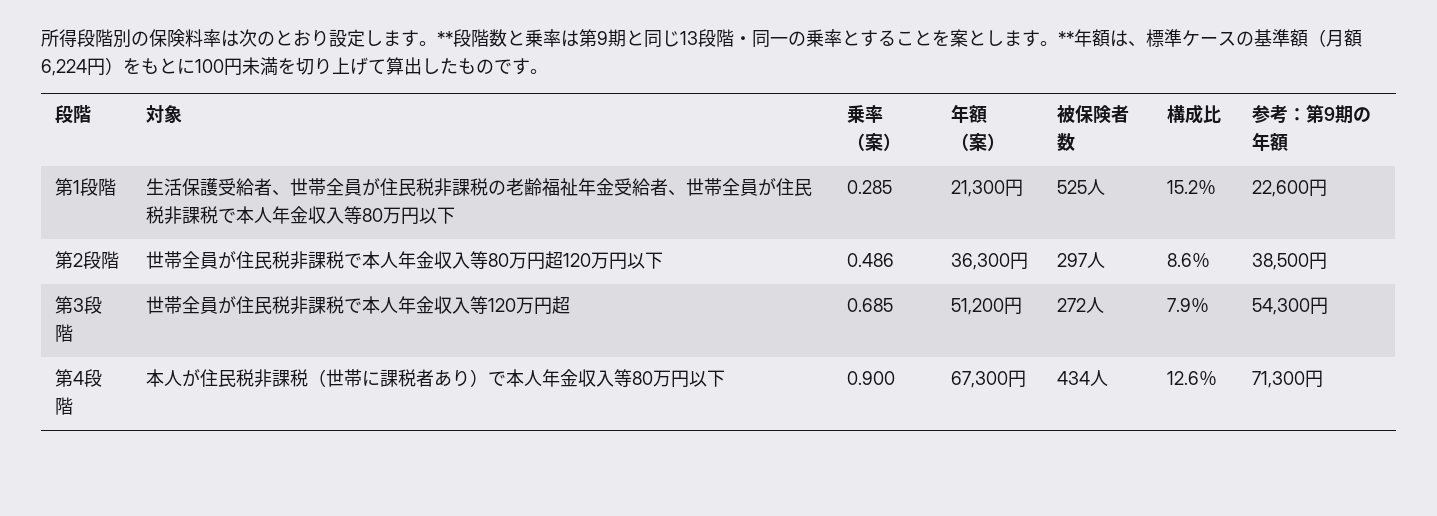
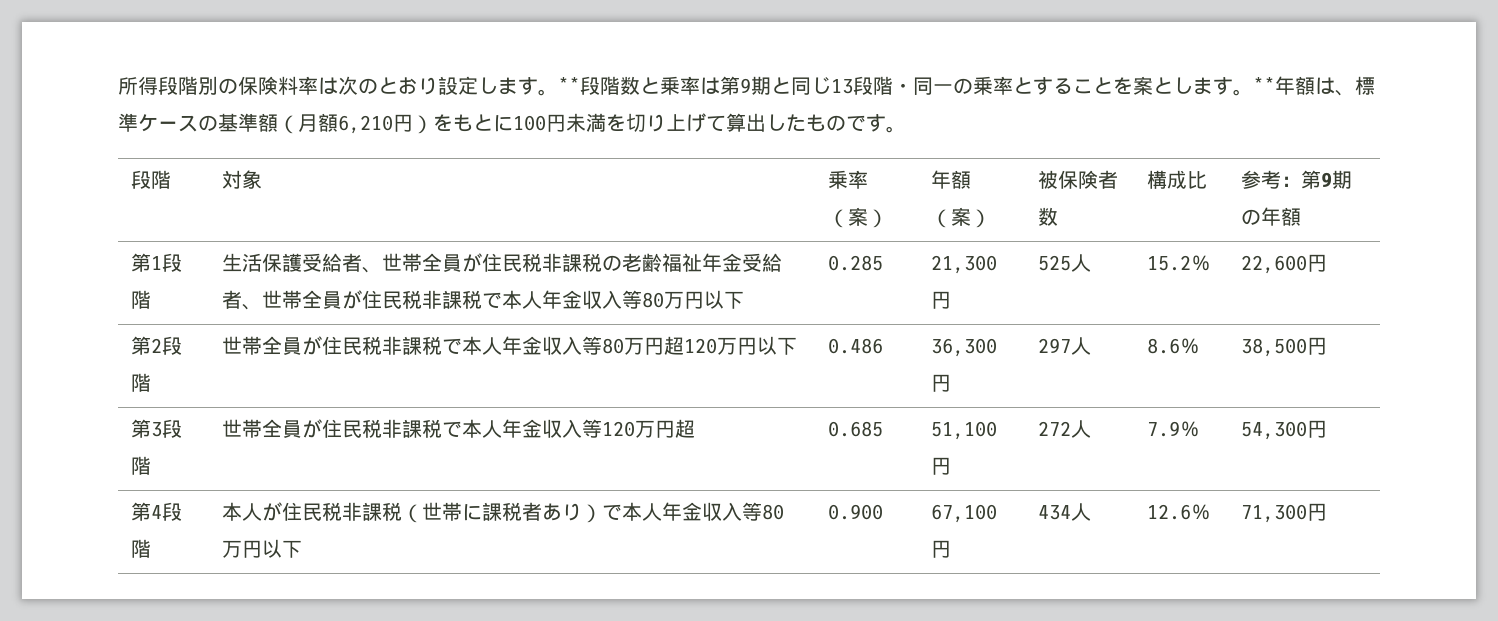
[41,59,87,76] 6,224 -> [338,115,393,134] 6,210
[950,298,1004,315] 51,200 -> [931,421,998,440] 51,100
[950,371,1008,388] 67,300 -> [931,504,998,523] 67,100

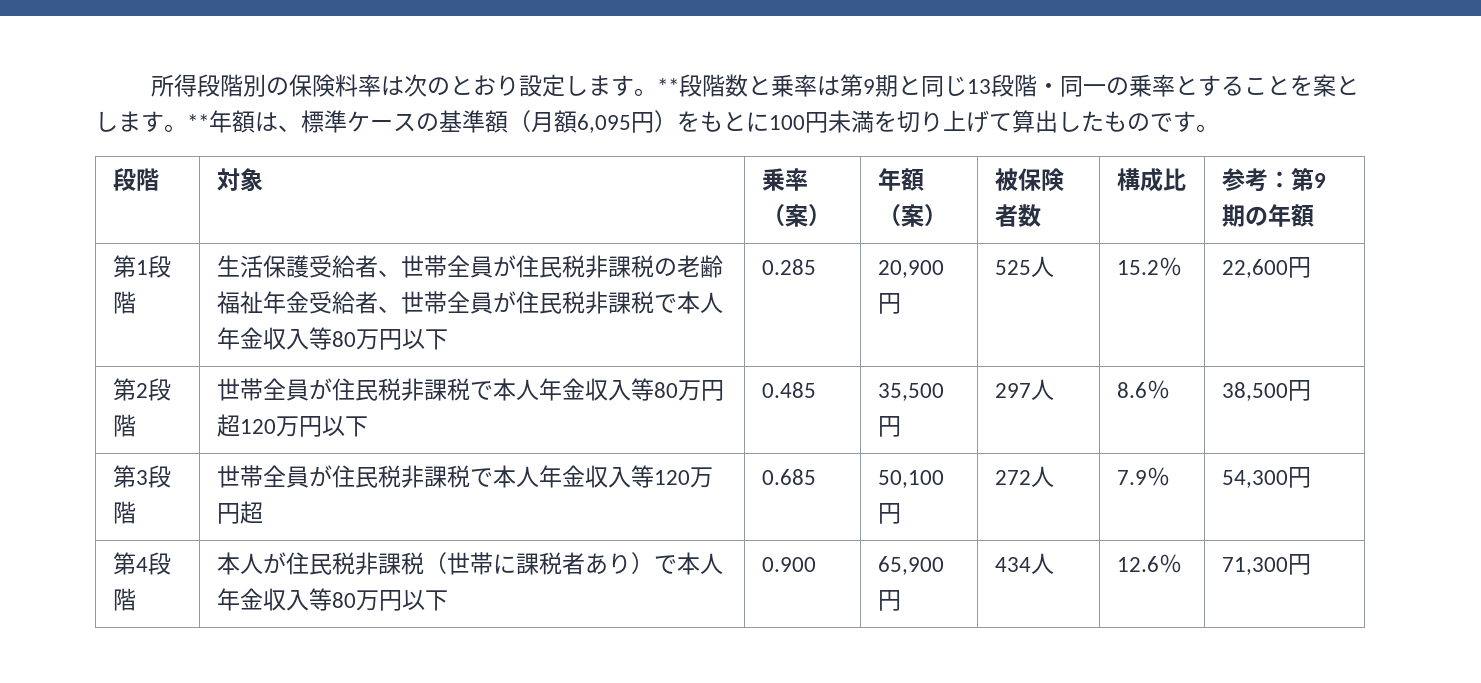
[338,115,393,134] 6,210 -> [577,114,631,133] 6,095
[931,255,998,274] 21,300 -> [877,260,944,278] 20,900
[828,338,884,354] [931,338,998,357] 0.486 | 36,300 -> [761,382,816,398] [877,383,944,401] 0.485 | 35,500
[931,421,998,440] 51,100 -> [877,470,944,488] 50,100
[931,504,998,523] 67,100 -> [877,556,944,575] 65,900

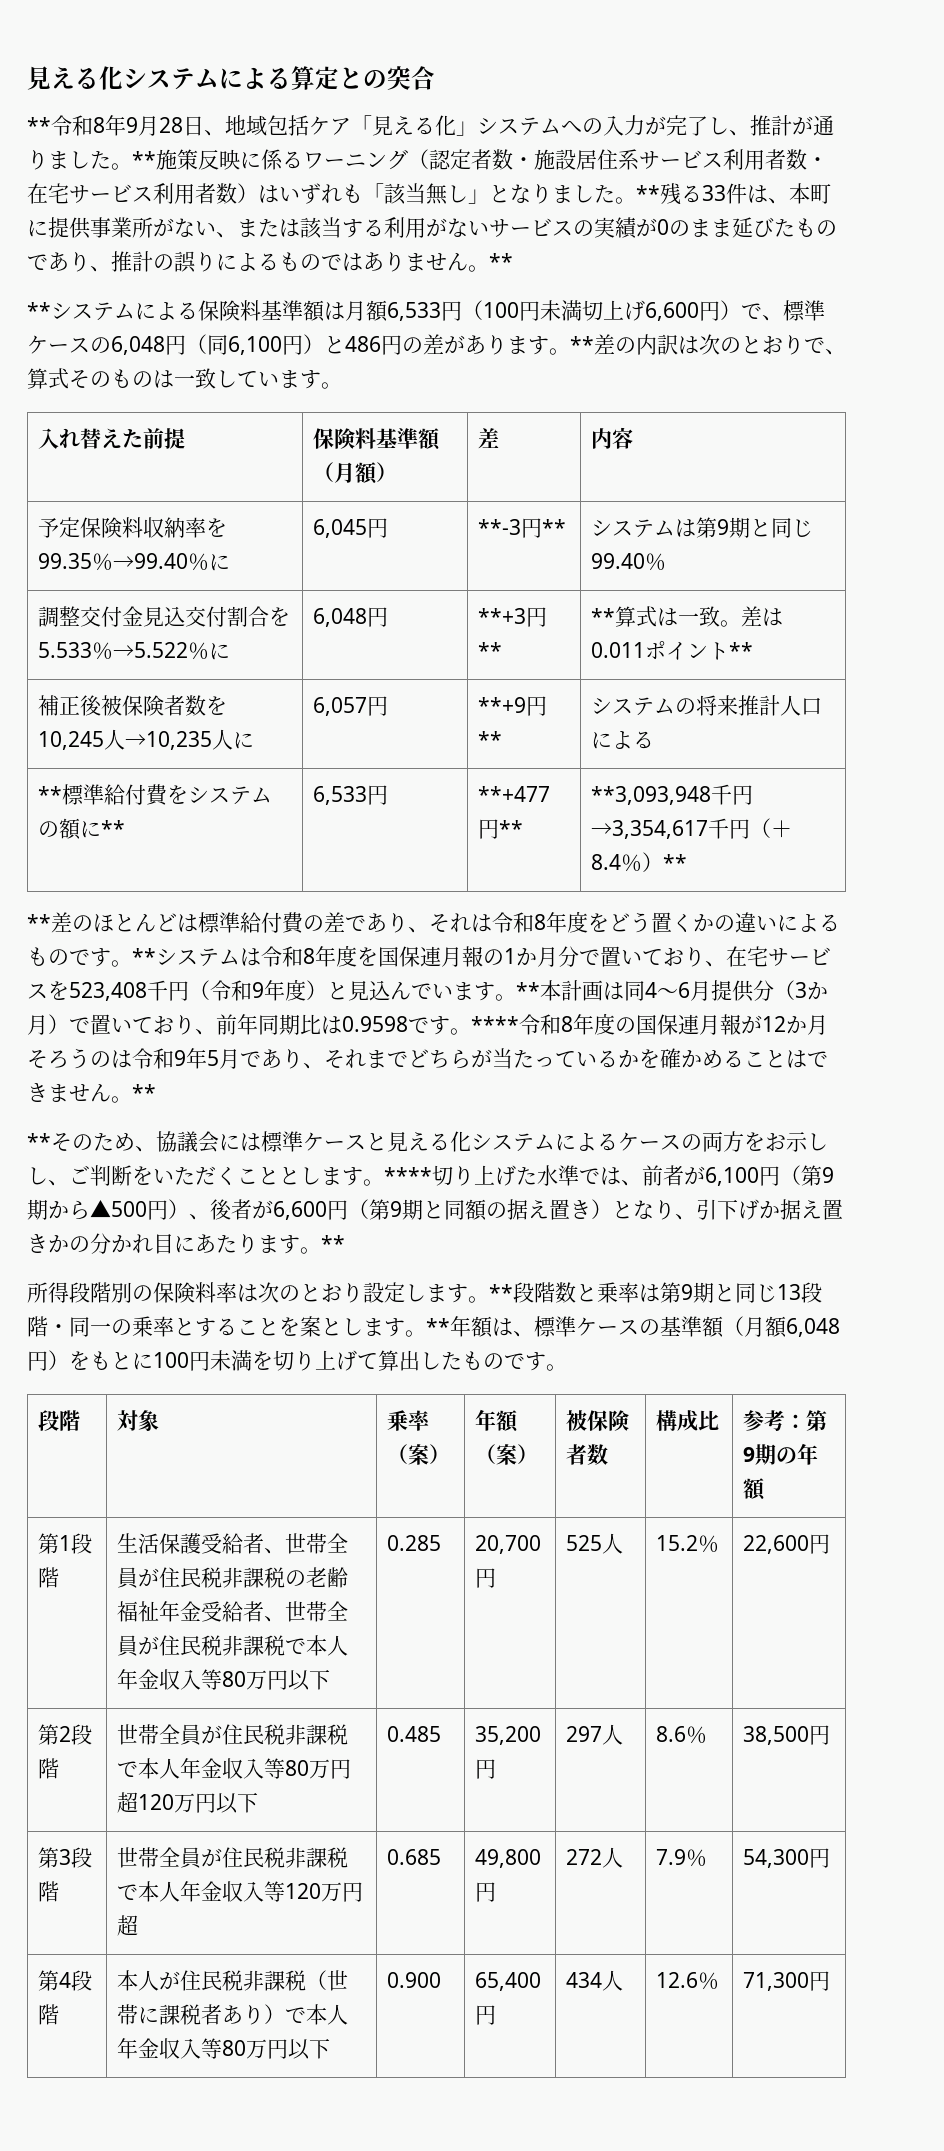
(150, 85) none -> [27,66,435,90] [27,115,834,136] [27,149,828,170] [27,183,831,205] [27,217,837,239] [27,251,513,273] [27,300,825,322] [27,334,846,355] [27,368,342,389] [38,428,186,449] [313,428,442,450] [313,462,398,484] [478,428,500,449] [591,427,634,449] [38,517,228,538] [38,553,231,571] [313,518,389,538] [478,518,567,538] [591,517,814,538] [591,553,667,571] [38,606,291,627] [38,642,231,660] [313,607,389,627] [478,607,548,627] [478,642,503,658] [591,606,784,627] [591,641,754,660] [38,695,228,716] [38,729,255,750] [313,696,389,716] [478,696,548,716] [478,731,503,747] [591,695,823,716] [591,731,655,749] [38,784,273,806] [38,818,126,840] [313,785,389,805] [478,786,551,802] [478,819,524,839] [591,784,754,805] [591,818,793,839] [591,852,688,872] [27,911,840,934] [27,945,831,967] [27,979,828,1002] [27,1013,828,1035] [27,1048,828,1069] [27,1083,156,1103] [27,1131,828,1153] [27,1165,834,1186] [27,1199,843,1221] [27,1233,345,1254] 見える化システムによる算定との突合 // **令和8年9月28日、地域包括ケア「見える化」システムへの入力が完了し、推計が通りました。**施策反映に係るワーニング（認定者数・施設居住系サービス利用者数・在宅サービス利用者数）はいずれも「該当無し」となりました。**残る33件は、本町に提供事業所がない、または該当する利用がないサービスの実績が0のまま延びたものであり、推計の誤りによるものではありません。** // **システムによる保険料基準額は月額6,533円（100円未満切上げ6,600円）で、標準ケースの6,048円（同6,100円）と486円の差があります。**差の内訳は次のとおりで、算式そのものは一致しています。 // 入れ替えた前提 | 保険料基準額（月額） | 差 | 内容 // 予定保険料収納率を99.35％→99.40％に | 6,045円 | **-3円** | システムは第9期と同じ99.40％ // 調整交付金見込交付割合を5.533％→5.522％に | 6,048円 | **+3円** | **算式は一致。差は0.011ポイント** // 補正後被保険者数を10,245人→10,235人に | 6,057円 | **+9円** | システムの将来推計人口による // **標準給付費をシステムの額に** | 6,533円 | **+477円** | **3,093,948千円→3,354,617千円（＋8.4％）** // **差のほとんどは標準給付費の差であり、それは令和8年度をどう置くかの違いによるものです。**システムは令和8年度を国保連月報の1か月分で置いており、在宅サービスを523,408千円（令和9年度）と見込んでいます。**本計画は同4〜6月提供分（3か月）で置いており、前年同期比は0.9598です。****令和8年度の国保連月報が12か月そろうのは令和9年5月であり、それまでどちらが当たっているかを確かめることはできません。** // **そのため、協議会には標準ケースと見える化システムによるケースの両方をお示しし、ご判断をいただくこととします。****切り上げた水準では、前者が6,100円（第9期から▲500円）、後者が6,600円（第9期と同額の据え置き）となり、引下げか据え置きかの分かれ目にあたります。** //
[577,114,631,133] 6,095 -> [786,1318,840,1337] 6,048
[877,260,944,278] 20,900 -> [475,1535,542,1554] 20,700
[877,383,944,401] 35,500 -> [475,1726,542,1745] 35,200
[877,470,944,488] 50,100 -> [475,1849,542,1868] 49,800
[877,556,944,575] 65,900 -> [475,1972,542,1991] 65,400

